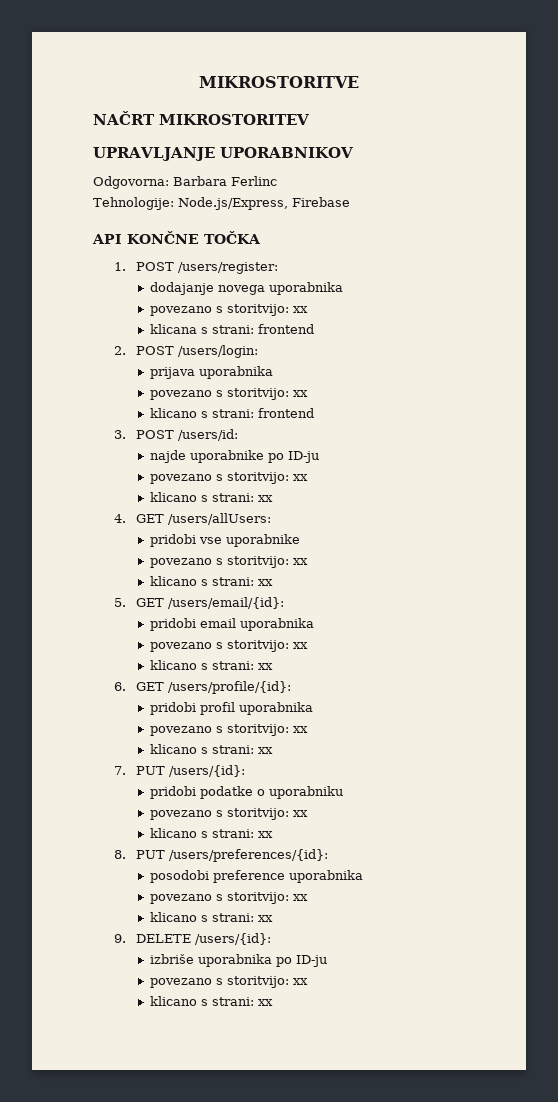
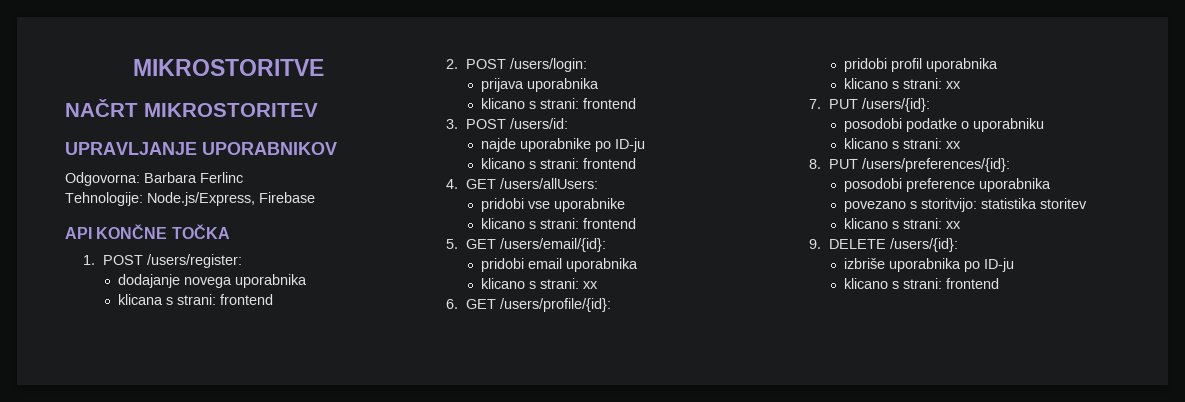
[150,304,309,316] // povezano s storitvijo: xx -> (307, 281) none
[150,388,309,400] // povezano s storitvijo: xx -> (599, 85) none
[150,472,309,484] [150,492,274,502] // povezano s storitvijo: xx // klicano s strani: xx -> [480,158,636,169] // klicano s strani: frontend
[150,556,309,568] [150,576,274,586] // povezano s storitvijo: xx // klicano s strani: xx -> [480,218,636,229] // klicano s strani: frontend
[150,640,309,652] // povezano s storitvijo: xx -> (638, 265) none
[150,724,309,736] // povezano s storitvijo: xx -> (998, 65) none
[150,786,197,799] pridobi -> [843,118,902,132] posodobi
[150,808,309,820] // povezano s storitvijo: xx -> (1044, 125) none
[293,894,309,901] xx -> [980,198,1087,209] statistika storitev
[150,976,309,988] [150,996,274,1006] // povezano s storitvijo: xx // klicano s strani: xx -> [843,278,999,289] // klicano s strani: frontend

